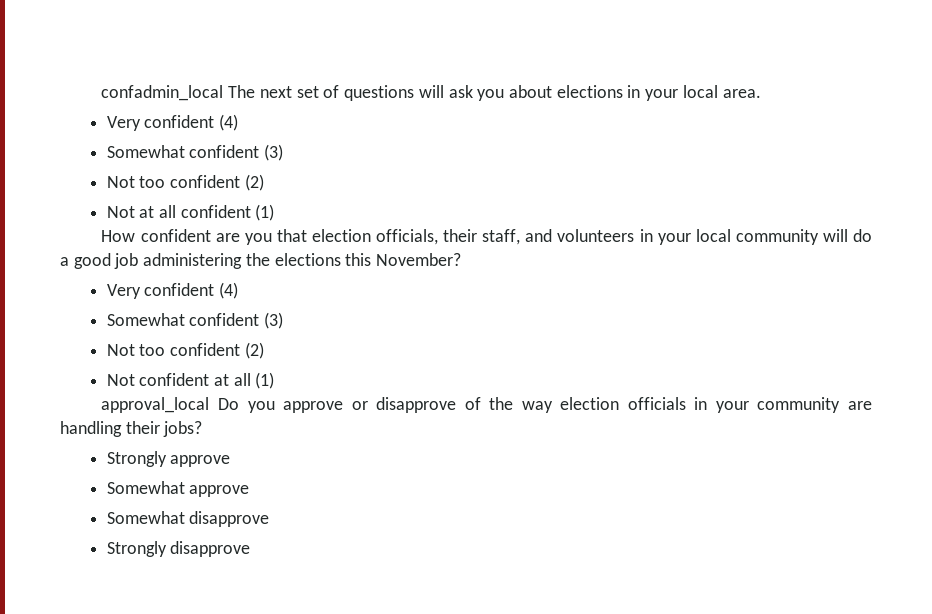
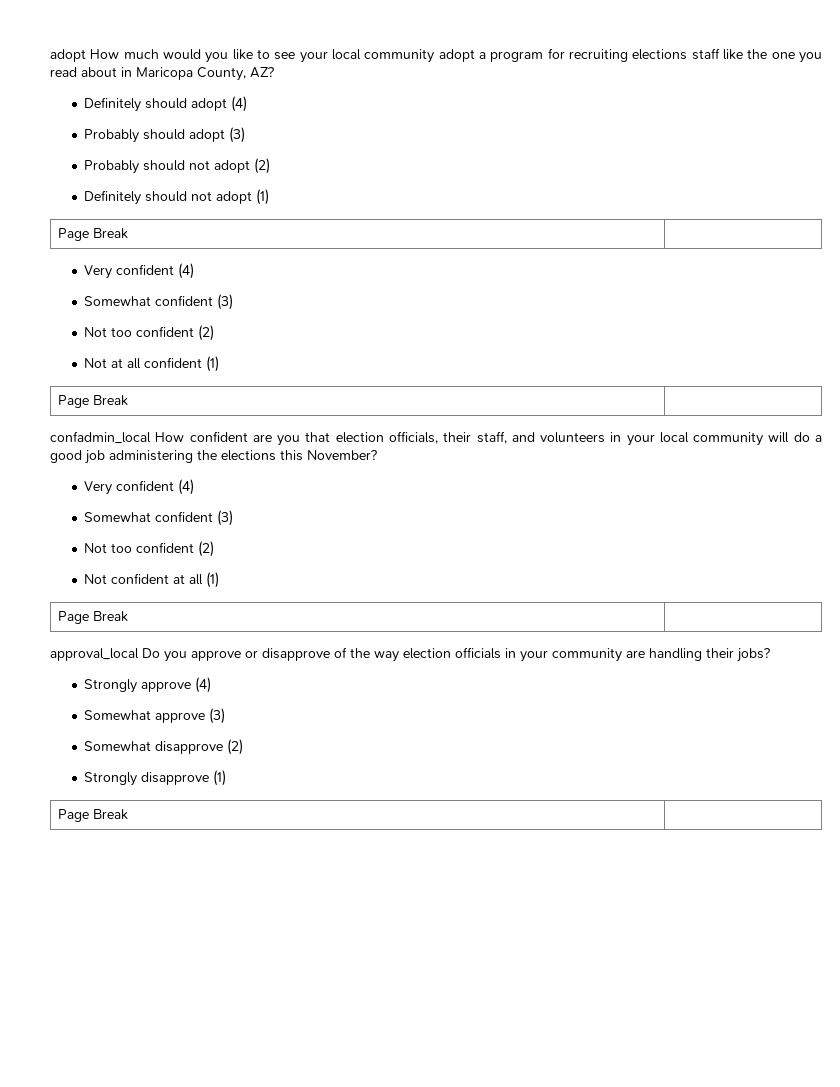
[101,85,761,101] confadmin_local The next set of questions will ask you about elections in your local area. -> [50,48,823,63] [50,67,274,81] [84,96,248,112] [84,127,246,143] [84,158,271,174] [84,189,270,205] [57,228,128,241] adopt How much would you like to see your local community adopt a program for recruiting elections staff like the one you read about in Maricopa County, AZ? // Definitely should adopt (4) // Probably should adopt (3) // Probably should not adopt (2) // Definitely should not adopt (1) // Page Break |
(275, 212) // -> [57,395,128,408] [50,431,151,444] // Page Break | // confadmin_local
(275, 380) none -> [57,611,128,624] // Page Break |
(231, 461) none -> [195,677,212,693] (4)
(250, 491) none -> [209,708,226,724] (3)
(270, 519) none -> [227,739,244,755] (2)
(251, 549) none -> [213,770,227,786] [57,809,128,822] (1) // Page Break |

